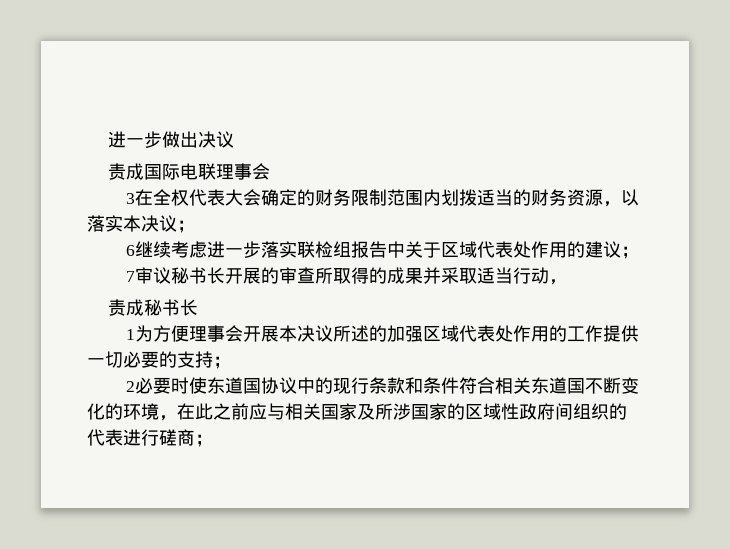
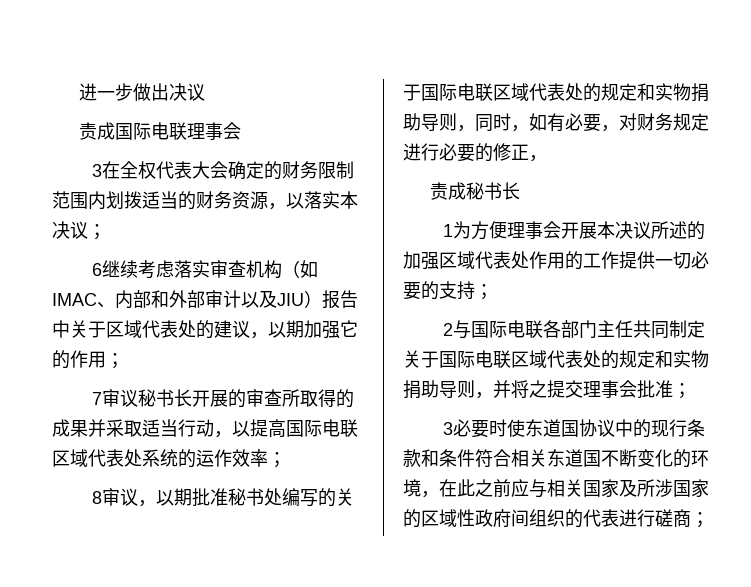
[207,241,352,258] 进一步落实联检组 -> [174,260,319,279] [52,290,322,309] 落实审查机构（如IMAC、内部和外部审计以及JIU）
[531,241,622,258] 作用的建议 -> [196,320,358,339] [52,350,106,369] 的建议，以期加强它的作用
(568, 282) none -> [232,419,358,438] [52,449,286,468] [92,488,355,507] [403,83,709,102] [403,113,709,132] [403,143,547,162] 以提高国际电联区域代表处系统的运作效率； // 8审议，以期批准秘书处编写的关于国际电联区域代表处的规定和实物捐助导则，同时，如有必要，对财务规定进行必要的修正，
(136, 386) none -> [453,320,706,339] [403,350,709,369] [403,380,691,399] [443,422,454,435] 与国际电联各部门主任共同制定关于国际电联区域代表处的规定和实物捐助导则，并将之提交理事会批准； // 3

